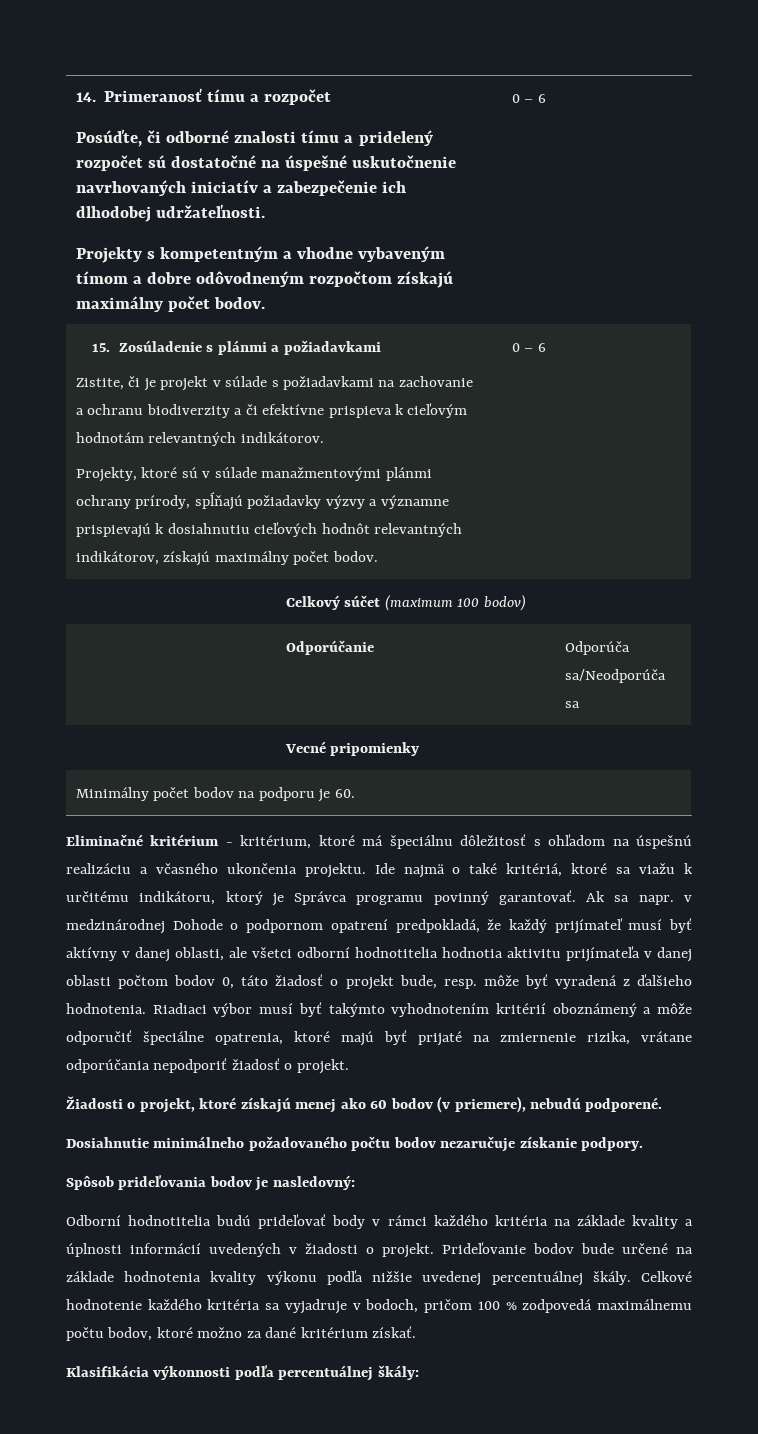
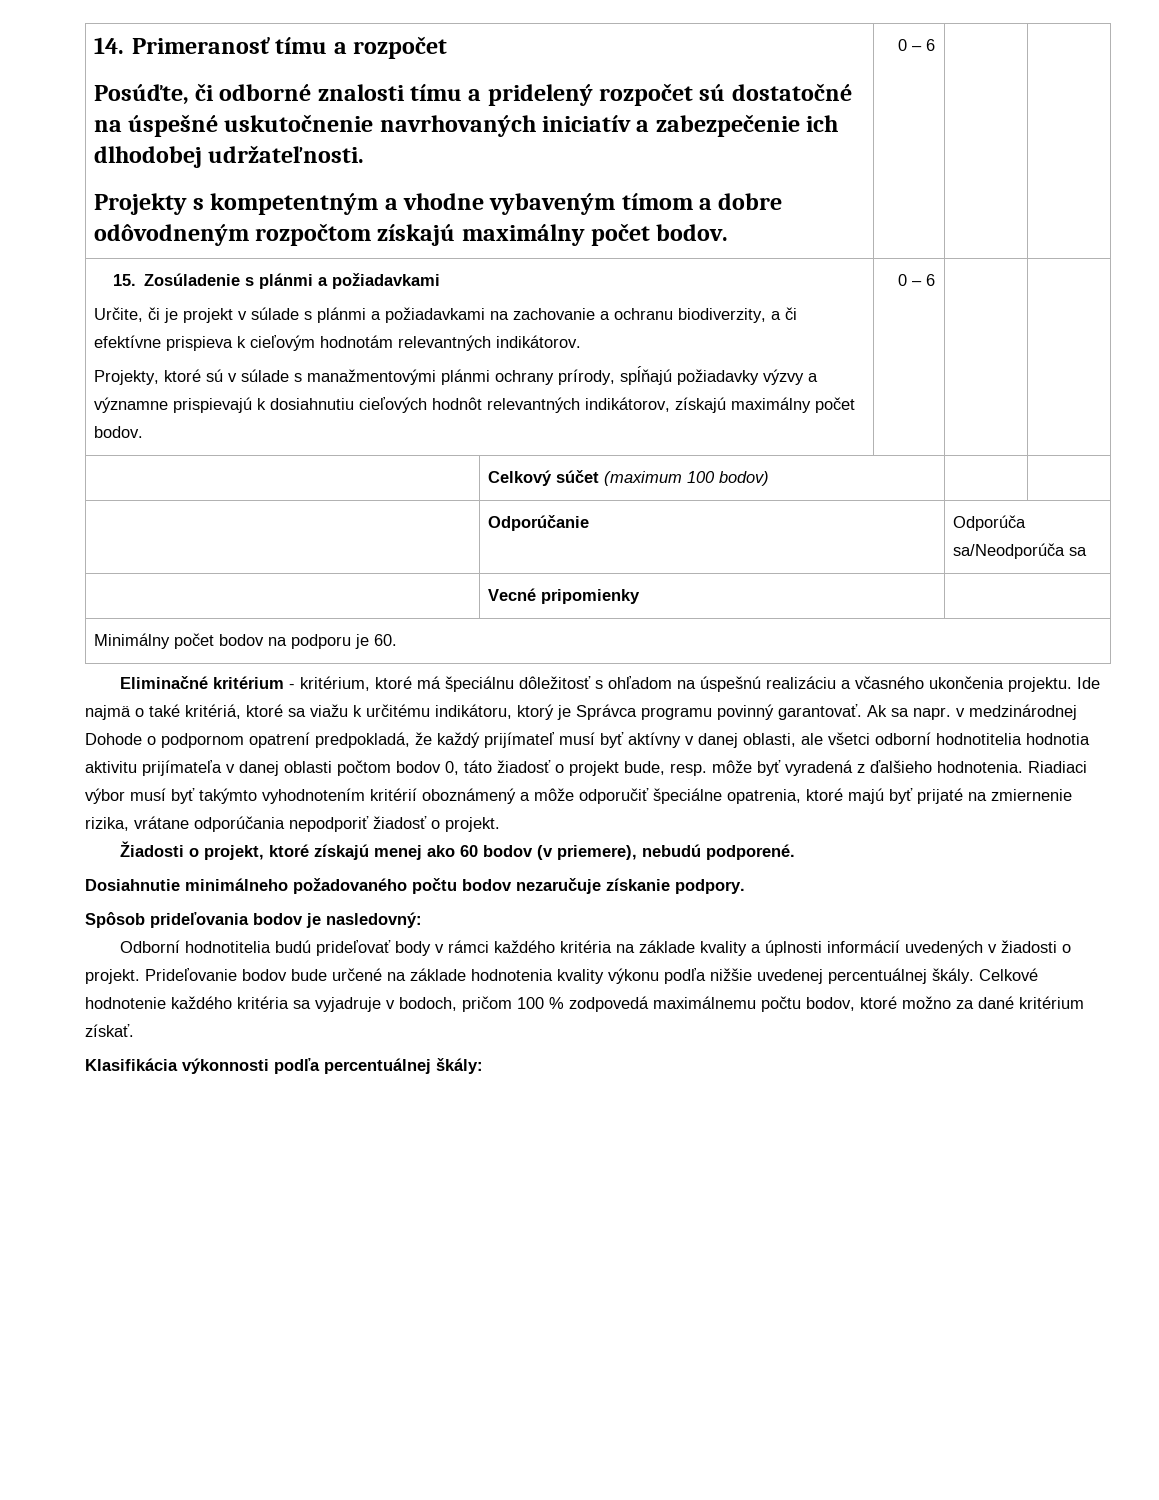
[75,378,124,390] Zistite, -> [93,307,143,322] Určite,
(279, 383) none -> [316,307,381,323] plánmi a
[146,404,230,418] biodiverzity -> [677,308,766,323] biodiverzity,
(257, 472) none -> [293,373,302,382] s

